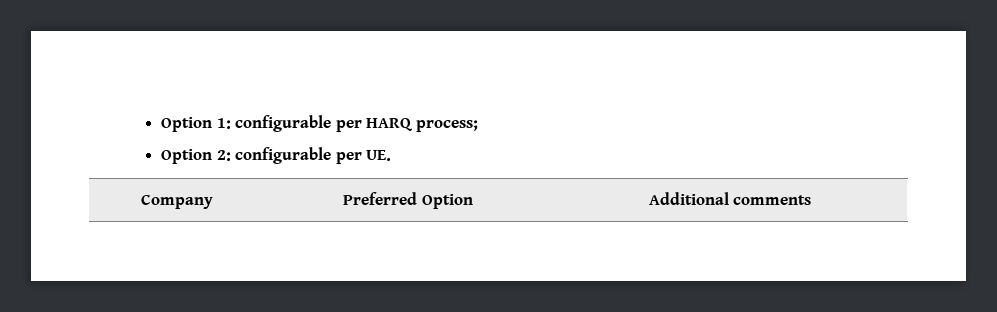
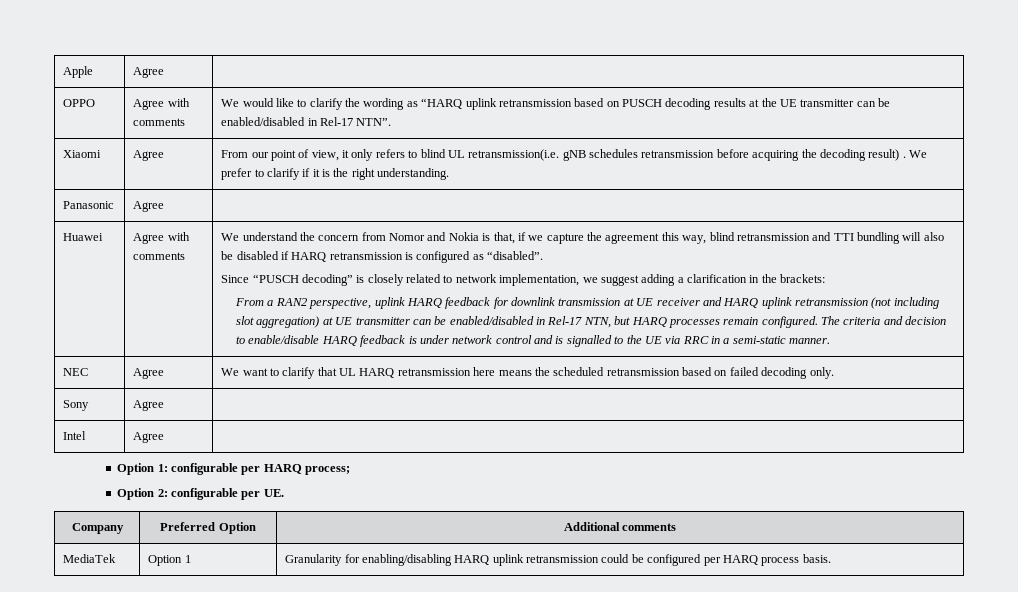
(161, 124) none -> [63,66,94,78] [133,67,165,78] [63,99,96,107] [133,98,190,110] [133,118,186,126] [221,98,891,110] [221,117,392,126] [63,150,102,158] [133,150,165,161] [221,149,928,161] [221,168,450,180] [63,201,115,209] [133,201,165,212] [63,233,104,241] [133,232,190,244] [133,252,186,260] [221,232,944,244] [221,251,544,263] [221,274,826,286] [235,297,939,309] [236,316,947,328] [236,335,831,347] [63,368,89,376] [133,368,165,379] [221,367,834,379] [63,400,90,411] [133,400,165,411] [63,431,87,440] [133,432,165,443] Apple | Agree | // OPPO | Agree with comments | We would like to clarify the wording as “HARQ uplink retransmission based on PUSCH decoding results at the UE transmitter can be enabled/disabled in Rel-17 NTN”. // Xiaomi | Agree | From our point of view, it only refers to blind UL retransmission(i.e. gNB schedules retransmission before acquiring the decoding result) . We prefer to clarify if it is the right understanding. // Panasonic | Agree | // Huawei | Agree with comments | We understand the concern from Nomor and Nokia is that, if we capture the agreement this way, blind retransmission and TTI bundling will also be disabled if HARQ retransmission is configured as “disabled”. // Since “PUSCH decoding” is closely related to network implementation, we suggest adding a clarification in the brackets: // From a RAN2 perspective, uplink HARQ feedback for downlink transmission at UE receiver and HARQ uplink retransmission (not including slot aggregation) at UE transmitter can be enabled/disabled in Rel-17 NTN, but HARQ processes remain configured. The criteria and decision to enable/disable HARQ feedback is under network control and is signalled to the UE via RRC in a semi-static manner. // NEC | Agree | We want to clarify that UL HARQ retransmission here means the scheduled retransmission based on failed decoding only. // Sony | Agree | // Intel | Agree | //
(812, 200) none -> [63,554,117,563] [148,555,191,566] [285,554,831,566] // MediaTek | Option 1 | Granularity for enabling/disabling HARQ uplink retransmission could be configured per HARQ process basis.

